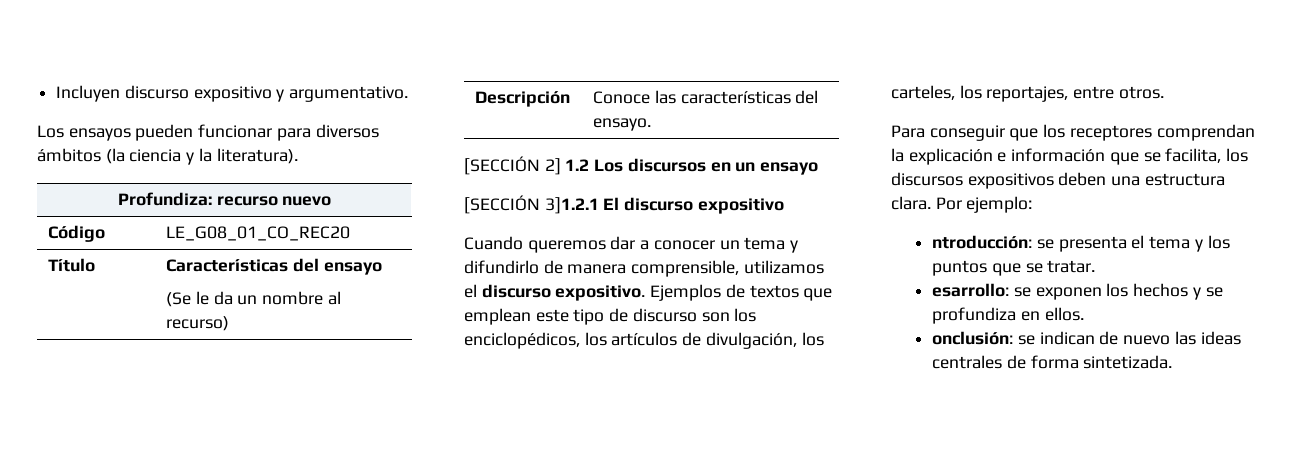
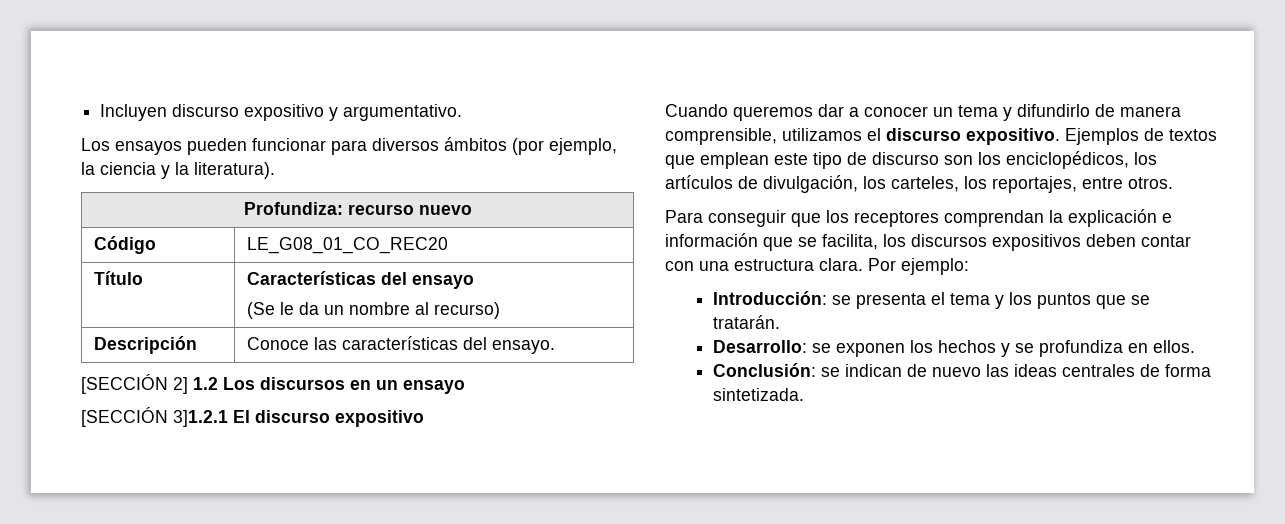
[105,148,125,164] (la -> [512,138,617,155] [81,162,95,175] (por ejemplo, la
(1107, 179) none -> [1141,235,1191,247] [665,261,694,271] contar con
[932,235,1033,249] ntroducción: -> [712,291,827,305] Introducción:
[1047,260,1096,273] [932,283,1010,297] tratar. // esarrollo: -> [712,315,780,329] [712,340,807,353] tratarán. // Desarrollo:
[932,331,1014,345] onclusión: -> [712,363,816,377] Conclusión:

